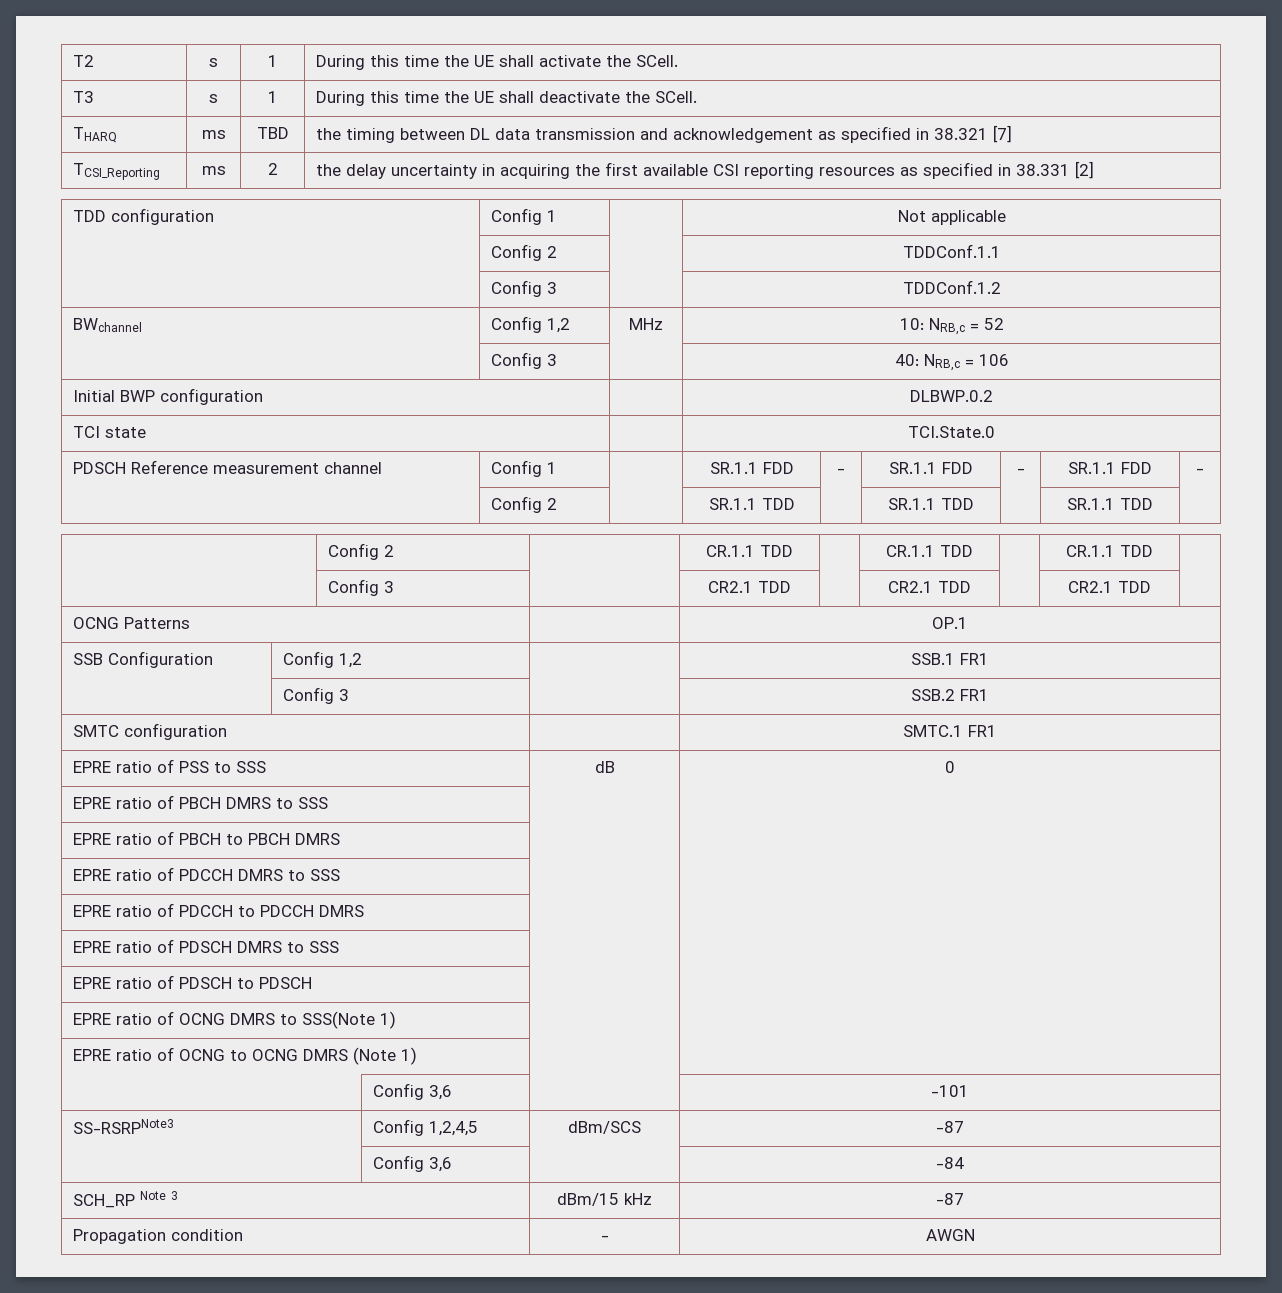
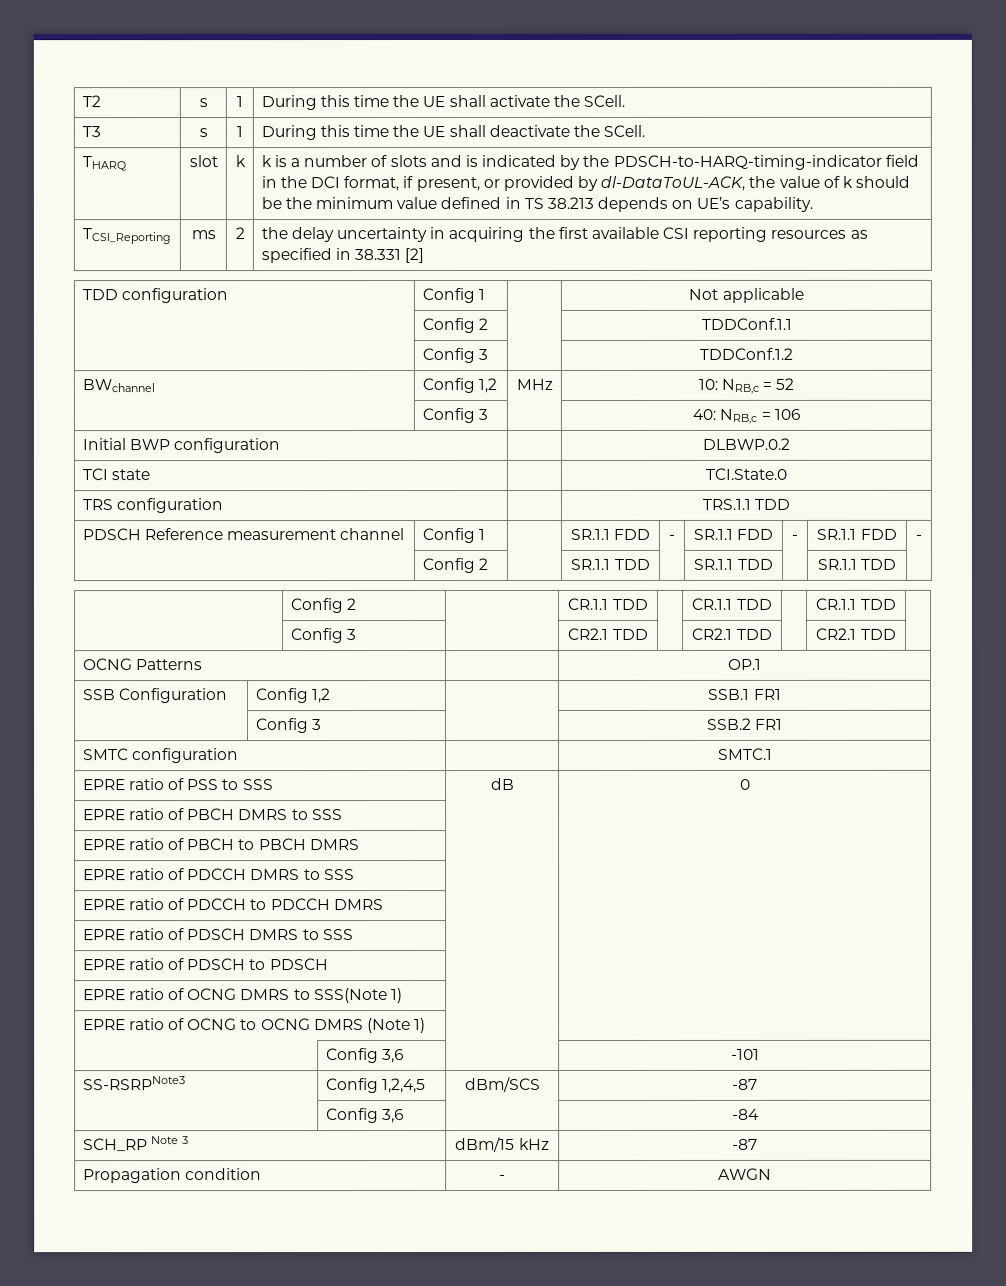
[201,130,226,139] [256,127,289,139] [315,125,1012,143] ms | TBD | the timing between DL data transmission and acknowledgement as specified in 38.321 [7] -> [188,155,218,168] [234,155,246,168] [260,154,919,170] [260,175,911,192] [260,196,813,212] slot | k | k is a number of slots and is indicated by the PDSCH-to-HARQ-timing-indicator field in the DCI format, if present, or provided by dl-DataToUL-ACK, the value of k should be the minimum value defined in TS 38.213 depends on UE’s capability.
(995, 432) none -> [81,498,223,514] [701,498,791,510] // TRS configuration | | TRS.1.1 TDD
[968,725,997,737] FR1 -> (773, 753) none

